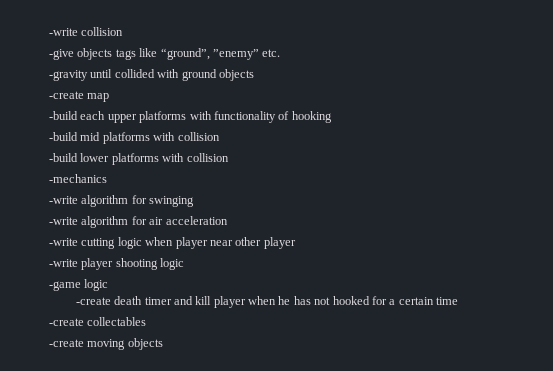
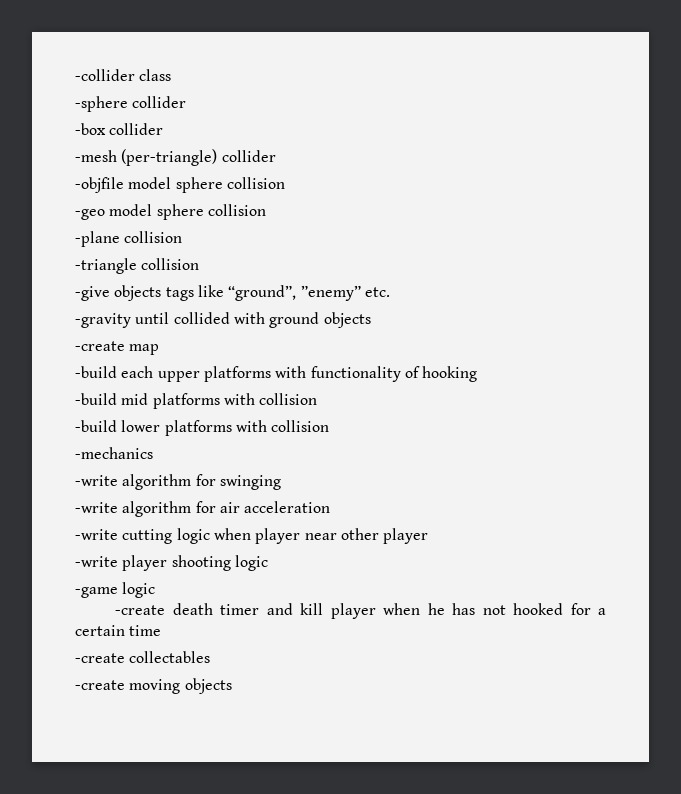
[49,28,78,36] -write -> [75,69,172,81] [75,96,187,112] [75,123,164,135] [75,149,276,166] [75,177,285,193] [75,204,266,220] [75,231,183,247] [75,258,137,274] -collider class // -sphere collider // -box collider // -mesh (per-triangle) collider // -objfile model sphere collision // -geo model sphere collision // -plane collision // -triangle

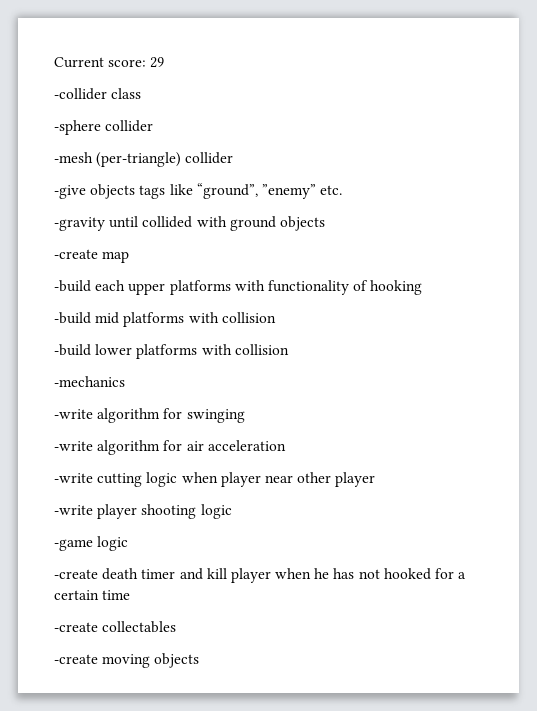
(75, 75) none -> [54,57,165,68] Current score: 29 //
[75,123,164,135] // -box collider -> (154, 126) none
[75,177,285,193] [75,204,266,220] [75,231,183,247] [75,258,200,274] // -objfile model sphere collision // -geo model sphere collision // -plane collision // -triangle collision -> (234, 158) none

